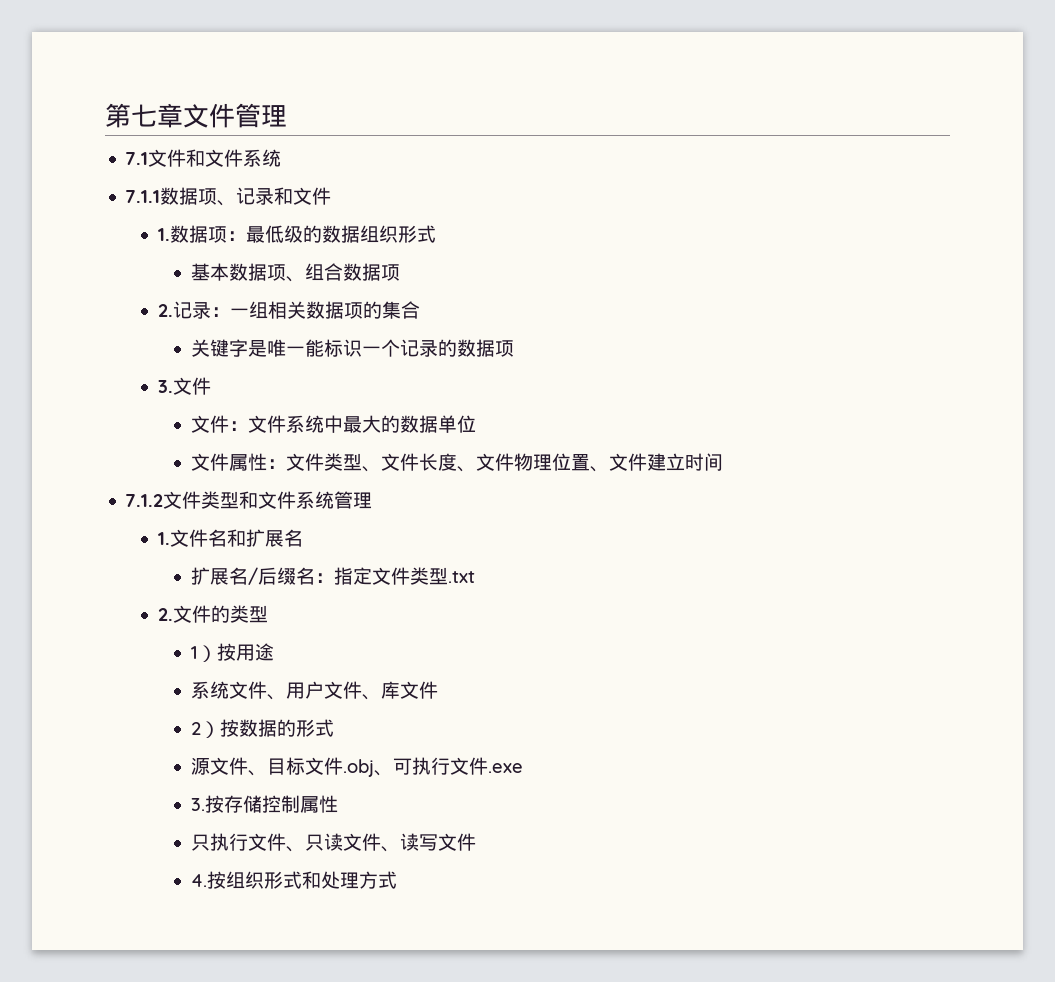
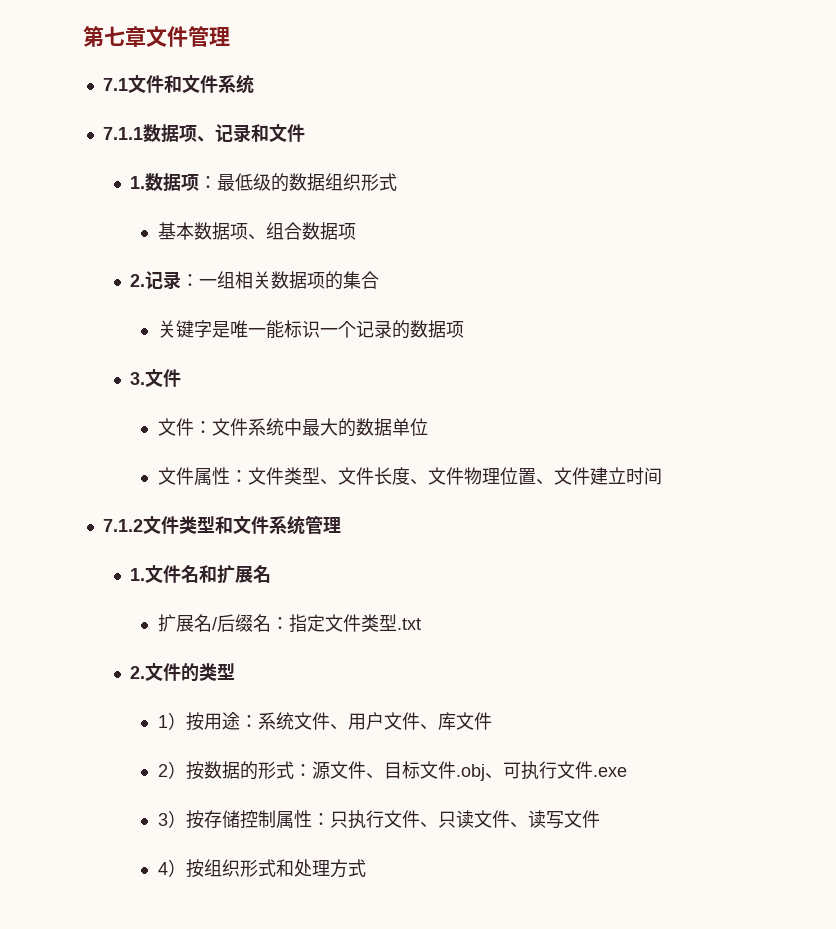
(274, 652) // -> [239,715,258,728] ：
(334, 728) // -> [293,764,312,777] ：
[190,798,205,811] 3. -> [157,810,186,828] 3）
(338, 804) // -> [311,813,330,826] ：
[190,874,207,887] 4. -> [157,859,186,877] 4）

